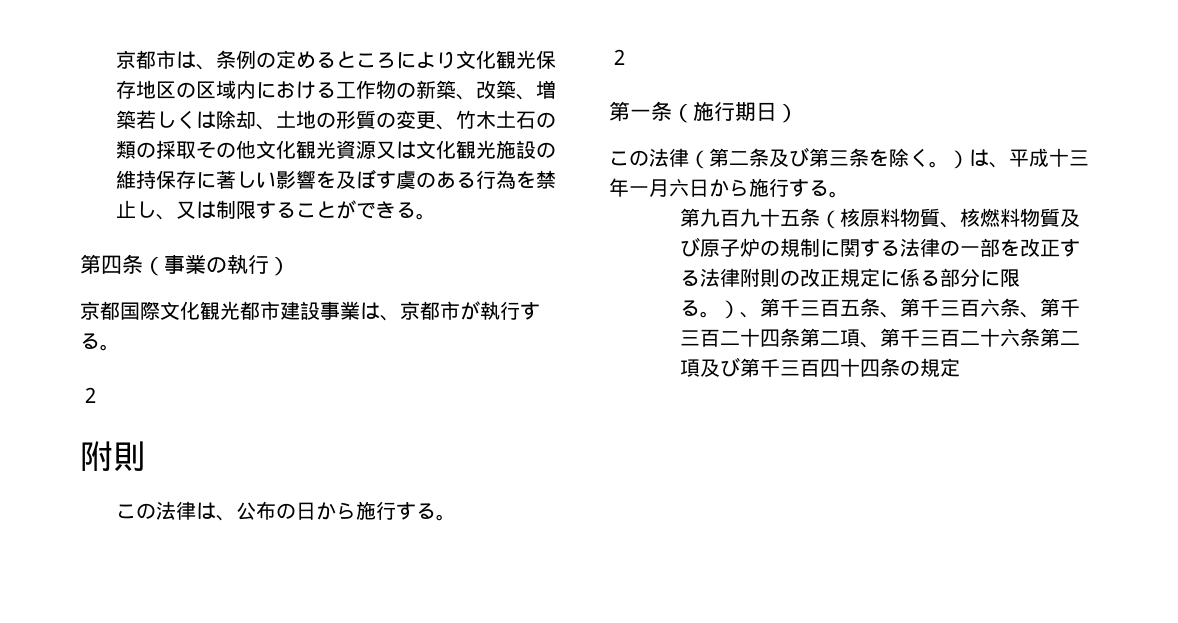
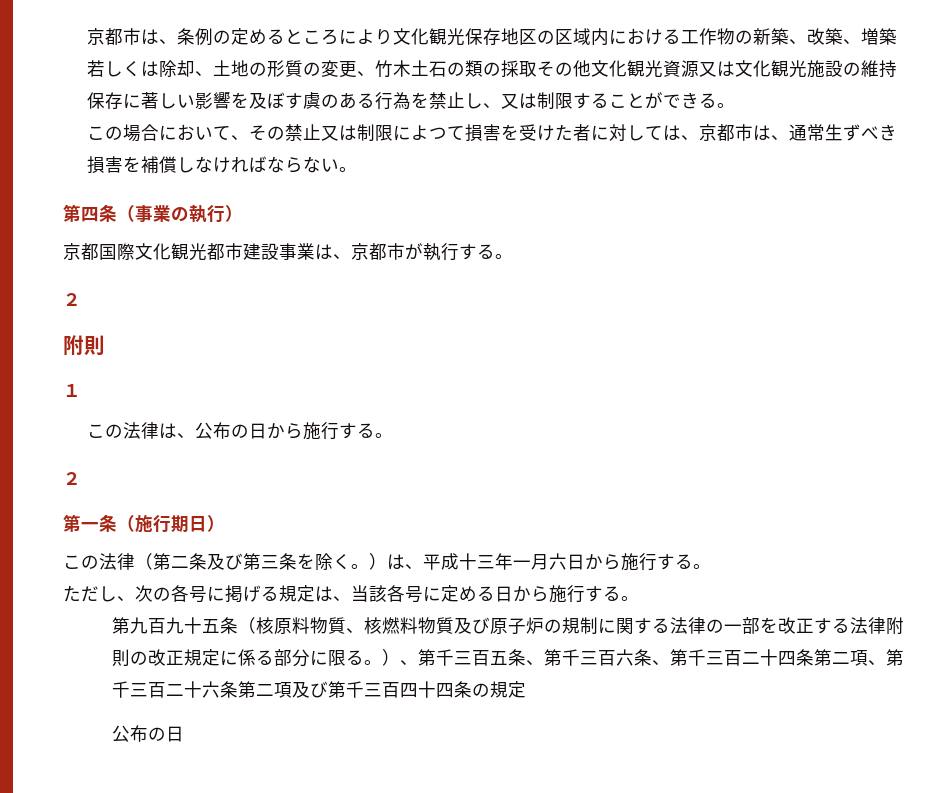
(436, 216) none -> [87,124,898,142] [87,156,358,174] // この場合において、その禁止又は制限によつて損害を受けた者に対しては、京都市は、通常生ずべき損害を補償しなければならない。
(146, 456) none -> [63,384,81,397] // １
(849, 194) none -> [63,585,639,603] // ただし、次の各号に掲げる規定は、当該各号に定める日から施行する。
(961, 367) none -> [111,725,184,742] // 公布の日

